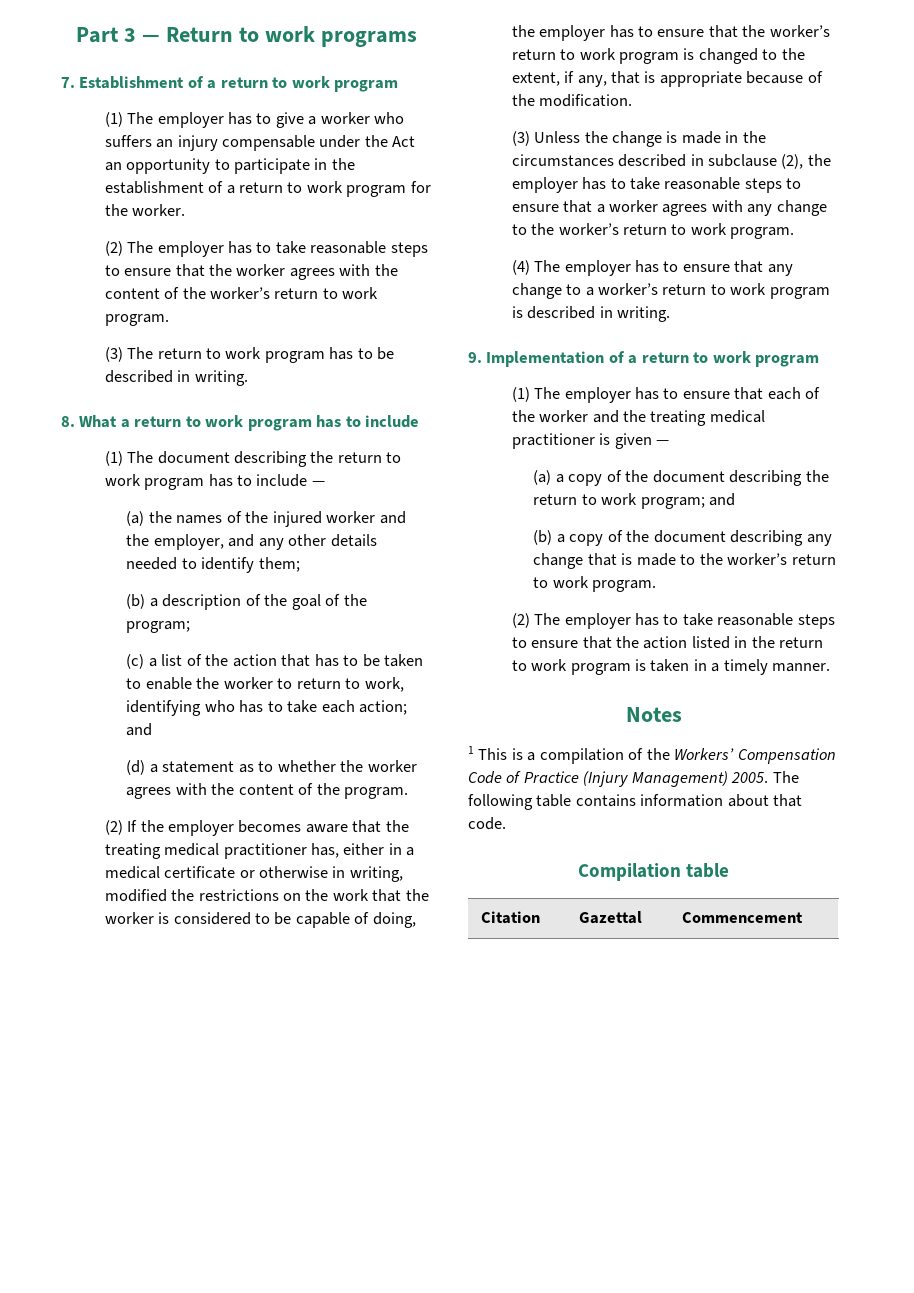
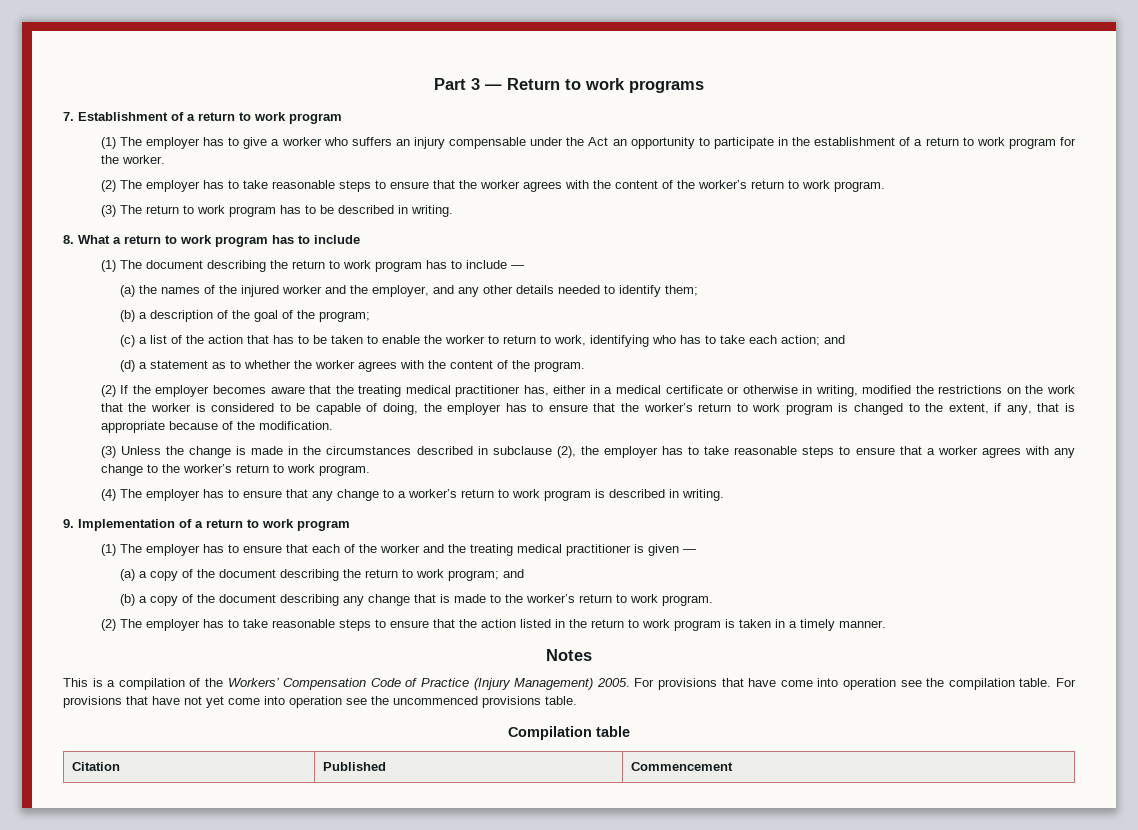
[468,746,474,754] 1 -> (592, 655) none
[772,771,799,783] [468,794,803,810] [468,817,506,830] The following table contains information about that code. -> [634,678,1077,690] [63,696,577,708] For provisions that have come into operation see the compilation table. For provisions that have not yet come into operation see the uncommenced provisions table.
[578,911,642,924] Gazettal -> [322,762,386,771] Published

